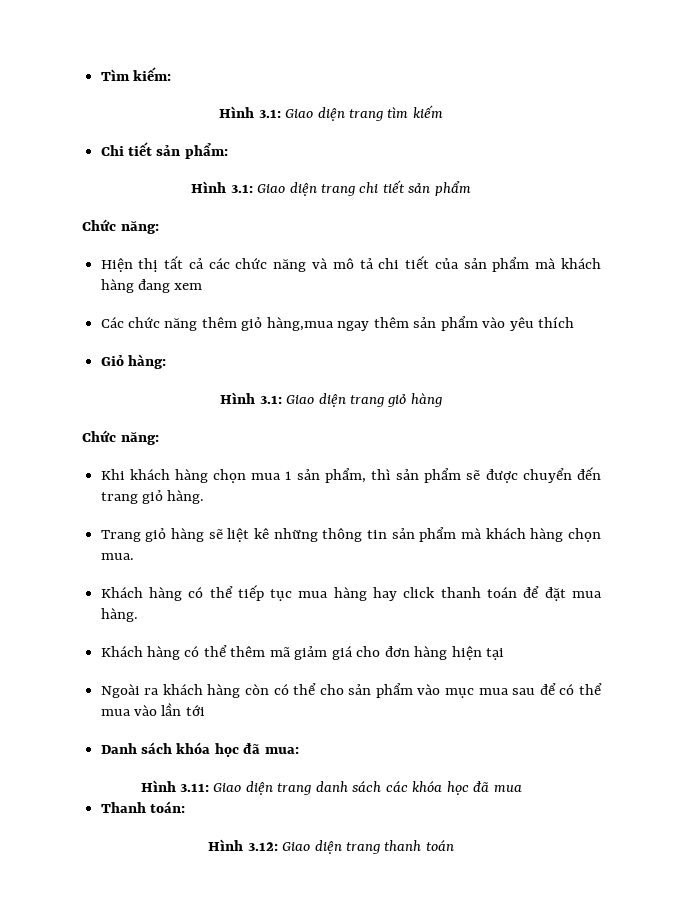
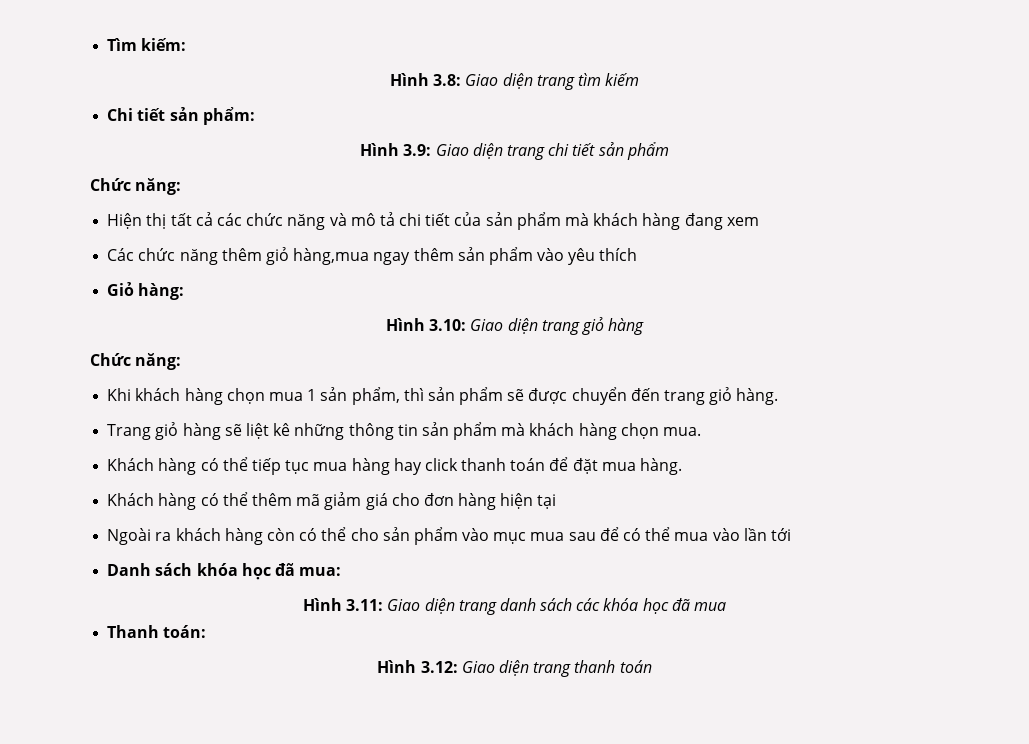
[258,109,281,118] 3.1: -> [433,74,462,86] 3.8:
[230,184,253,193] 3.1: -> [403,144,432,156] 3.9:
[259,395,282,404] 3.1: -> [429,319,467,331] 3.10:

